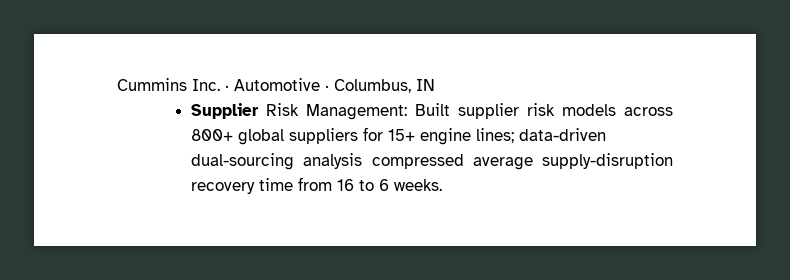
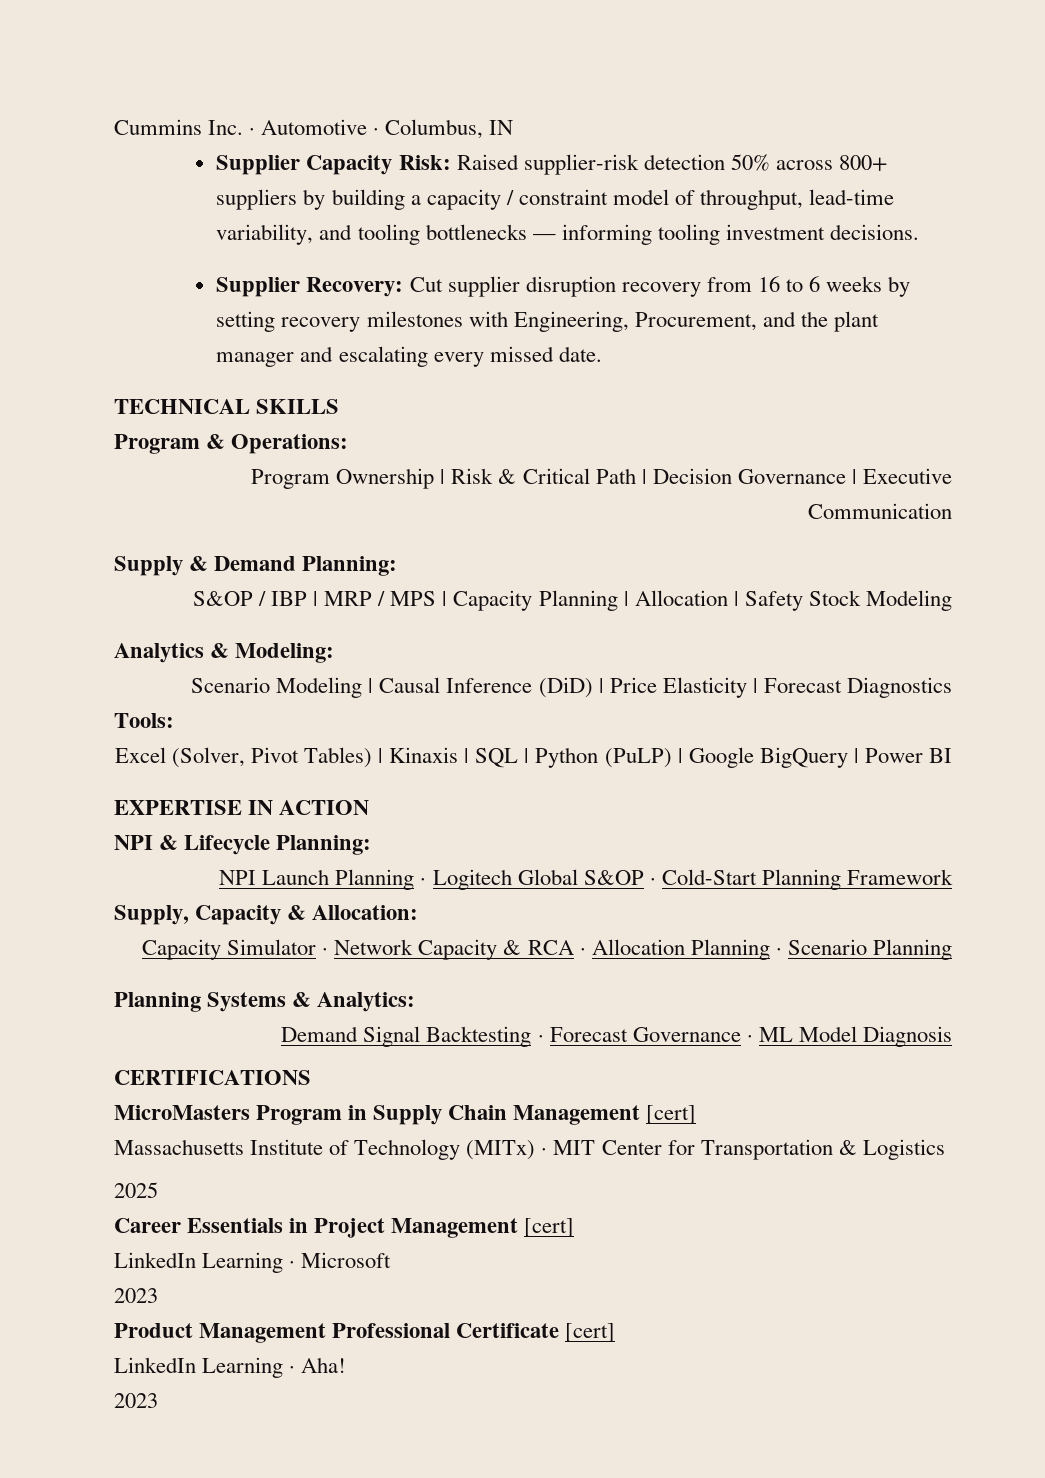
[266,103,673,120] [191,127,607,145] [191,153,673,170] [191,177,443,194] Risk Management: Built supplier risk models across 800+ global suppliers for 15+ engine lines; data-driven dual-sourcing analysis compressed average supply-disruption recovery time from 16 to 6 weeks. -> [306,154,888,175] [216,189,895,210] [216,224,920,245] [216,276,911,297] [216,311,880,332] [216,346,602,367] [114,399,340,414] [114,434,349,454] [251,468,953,489] [808,503,952,519] [114,556,398,576] [192,590,953,611] [114,643,335,663] [191,677,952,698] [114,713,174,728] [114,747,953,768] [114,800,370,815] [114,835,372,855] [219,869,954,890] [114,905,419,925] [142,939,953,960] [114,992,416,1012] [281,1026,953,1047] [114,1070,311,1085] [114,1105,697,1125] [114,1139,945,1160] [114,1182,158,1198] [114,1218,575,1238] [114,1252,392,1273] [114,1288,158,1303] [114,1323,616,1343] [114,1357,347,1378] [114,1393,158,1408] Capacity Risk: Raised supplier-risk detection 50% across 800+ suppliers by building a capacity / constraint model of throughput, lead-time variability, and tooling bottlenecks — informing tooling investment decisions. // Supplier Recovery: Cut supplier disruption recovery from 16 to 6 weeks by setting recovery milestones with Engineering, Procurement, and the plant manager and escalating every missed date. // TECHNICAL SKILLS // Program & Operations: // Program Ownership | Risk & Critical Path | Decision Governance | Executive Communication // Supply & Demand Planning: // S&OP / IBP | MRP / MPS | Capacity Planning | Allocation | Safety Stock Modeling // Analytics & Modeling: // Scenario Modeling | Causal Inference (DiD) | Price Elasticity | Forecast Diagnostics // Tools: // Excel (Solver, Pivot Tables) | Kinaxis | SQL | Python (PuLP) | Google BigQuery | Power BI // EXPERTISE IN ACTION // NPI & Lifecycle Planning: // NPI Launch Planning · Logitech Global S&OP · Cold-Start Planning Framework // Supply, Capacity & Allocation: // Capacity Simulator · Network Capacity & RCA · Allocation Planning · Scenario Planning // Planning Systems & Analytics: // Demand Signal Backtesting · Forecast Governance · ML Model Diagnosis // CERTIFICATIONS // MicroMasters Program in Supply Chain Management [cert] // Massachusetts Institute of Technology (MITx) · MIT Center for Transportation & Logistics // 2025 // Career Essentials in Project Management [cert] // LinkedIn Learning · Microsoft // 2023 // Product Management Professional Certificate [cert] // LinkedIn Learning · Aha! // 2023

